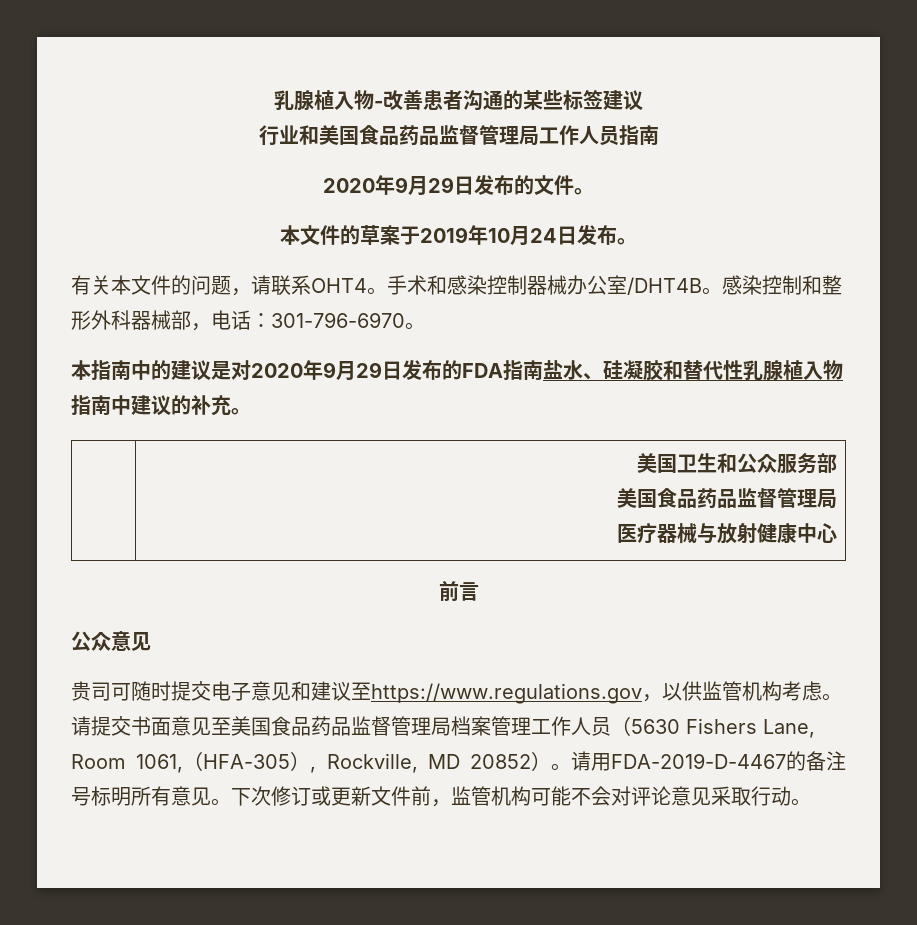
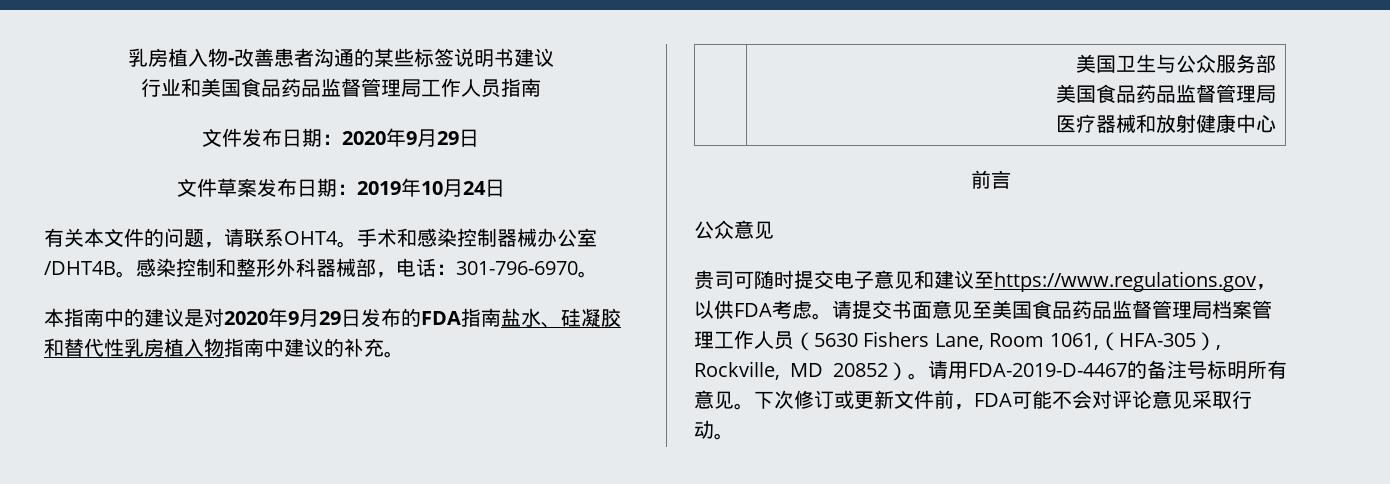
[274,90,314,111] 乳腺 -> [127,48,168,67] 乳房
(603, 100) none -> [453,48,514,67] 说明书
[323,175,594,196] [280,225,420,245] 2020年9月29日发布的文件。 // 本文件的草案于 -> [202,128,479,147] [176,178,357,197] 文件发布日期：2020年9月29日 // 文件草案发布日期：
[577,225,637,245] 发布。 -> (505, 188) none
[763,360,783,381] 腺 -> [144,338,164,357] 房
[717,453,738,473] 和 -> [1155,54,1176,73] 与
[697,523,718,544] 与 -> [1135,114,1156,133] 和
[702,681,782,701] 监管机构 -> [734,303,772,317] FDA
[451,786,531,806] 监管机构 -> [974,393,1012,407] FDA

